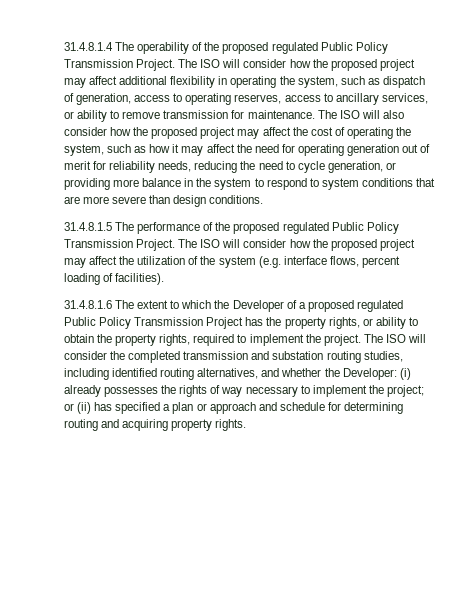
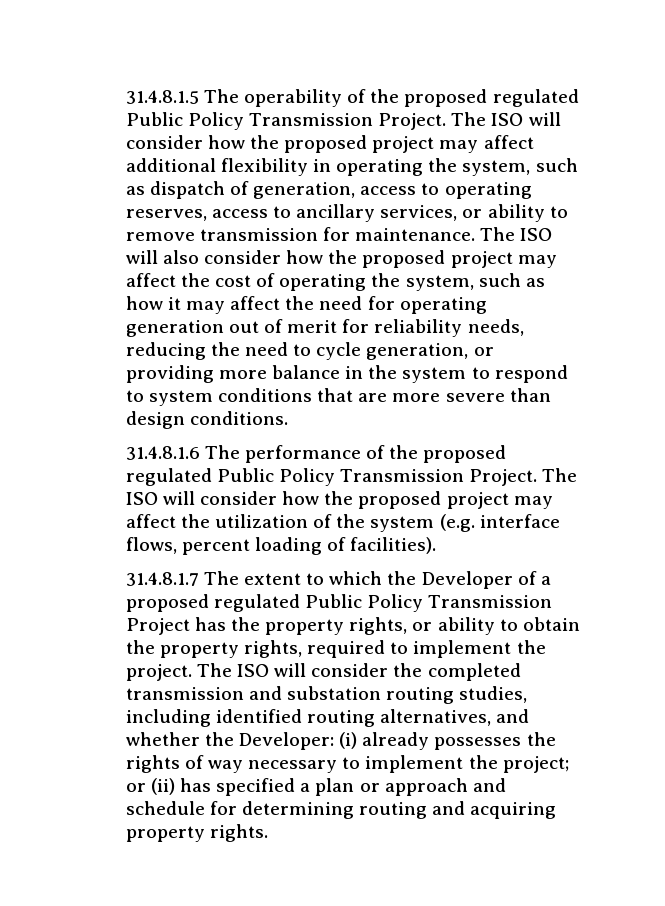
[63,42,113,51] 31.4.8.1.4 -> [125,90,199,104] 31.4.8.1.5
[63,222,112,231] 31.4.8.1.5 -> [125,446,200,460] 31.4.8.1.6
[63,300,112,309] 31.4.8.1.6 -> [125,572,199,586] 31.4.8.1.7

